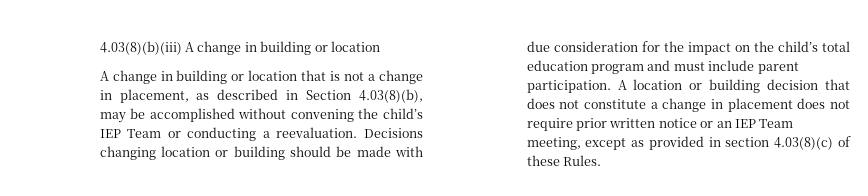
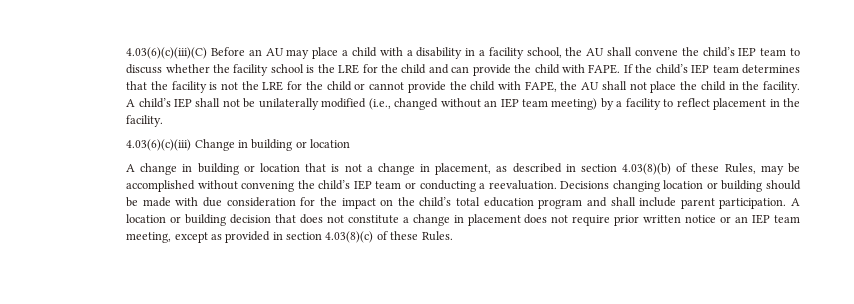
[99,41,242,55] 4.03(8)(b)(iii) A change -> [126,47,801,59] [126,64,800,76] [126,81,800,93] [126,98,801,110] [126,115,164,127] [126,139,235,151] 4.03(6)(c)(iii)(C) Before an AU may place a child with a disability in a facility school, the AU shall convene the child’s IEP team to discuss whether the facility school is the LRE for the child and can provide the child with FAPE. If the child’s IEP team determines that the facility is not the LRE for the child or cannot provide the child with FAPE, the AU shall not place the child in the facility. A child’s IEP shall not be unilaterally modified (i.e., changed without an IEP team meeting) by a facility to reflect placement in the facility. // 4.03(6)(c)(iii) Change
[306,89,423,103] Section 4.03(8)(b), -> [580,163,756,175] section 4.03(8)(b) of these Rules,
[127,129,162,138] Team -> [375,181,402,189] team
[673,62,705,71] must -> [610,197,636,206] shall
[759,119,794,128] Team -> [774,215,801,223] team

